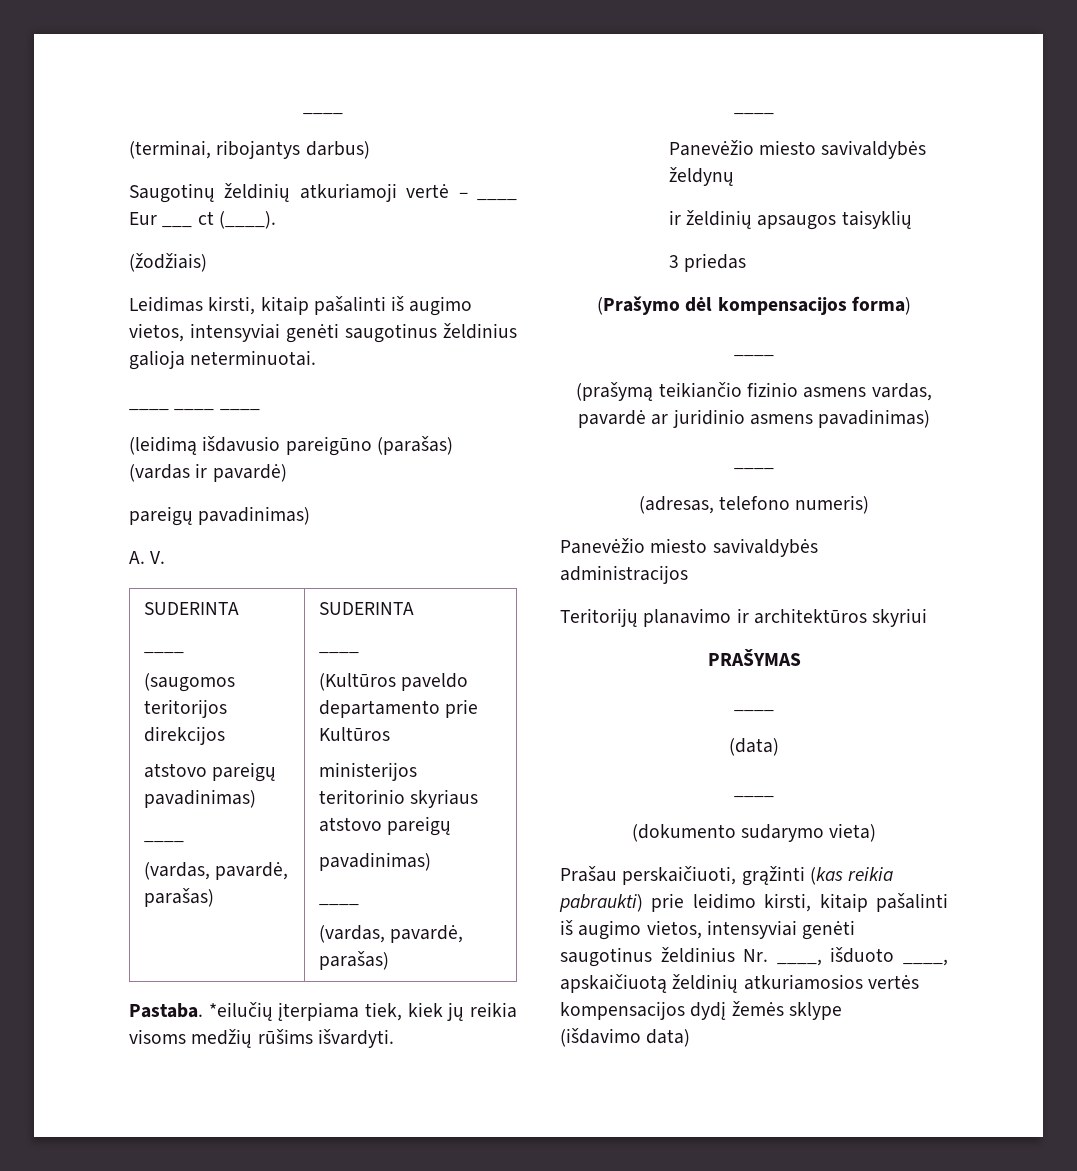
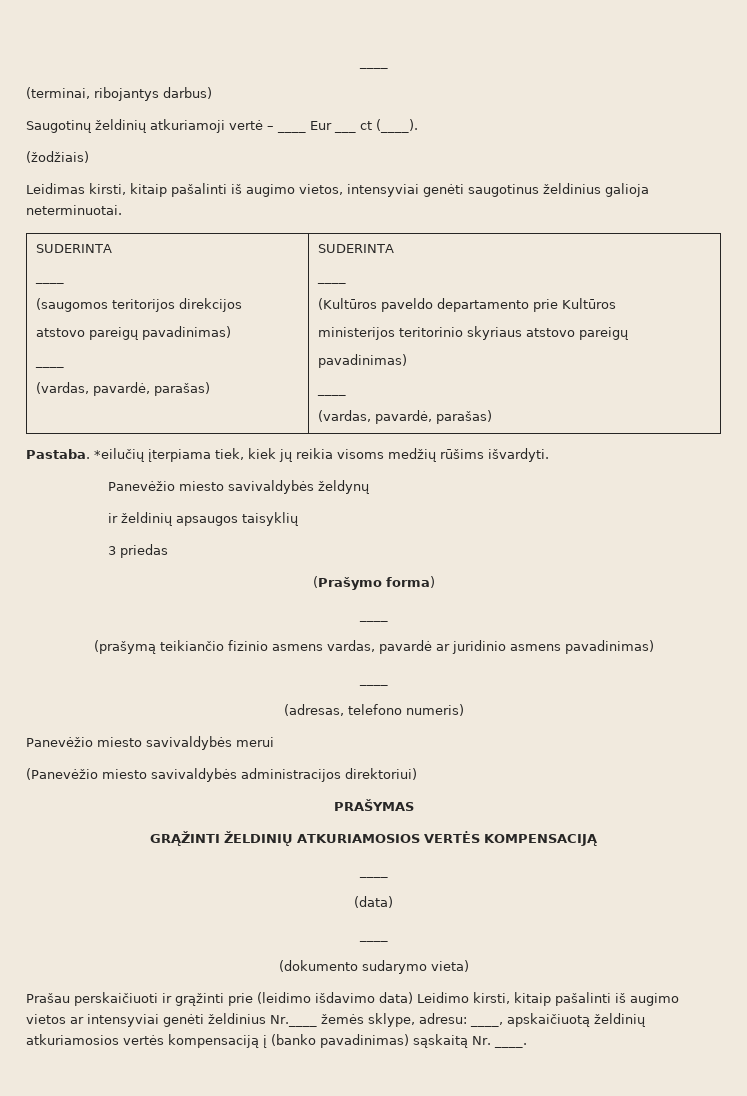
[129,408,260,411] [129,436,453,456] [129,463,287,482] [129,506,311,526] [129,551,166,564] // ____ ____ ____ // (leidimą išdavusio pareigūno (parašas) (vardas ir pavardė) // pareigų pavadinimas) // A. V. -> (122, 210) none
[734,112,774,115] // ____ -> (549, 455) none
[685,297,847,315] dėl kompensacijos -> (382, 583) none
[560,565,688,584] [560,608,928,627] [707,649,801,666] administracijos // Teritorijų planavimo ir architektūros skyriui // PRAŠYMAS -> [236,737,274,747] [26,768,417,782] [333,799,414,811] [150,831,597,846] merui // (Panevėžio miesto savivaldybės administracijos direktoriui) // PRAŠYMAS // GRĄŽINTI ŽELDINIŲ ATKURIAMOSIOS VERTĖS KOMPENSACIJĄ
[622,866,894,886] [559,893,948,912] [560,920,856,940] [560,947,895,967] perskaičiuoti, grąžinti (kas reikia pabraukti) prie leidimo kirsti, kitaip pašalinti iš augimo vietos, intensyviai genėti saugotinus želdinius Nr. ____, išduoto -> [74,992,679,1006] [26,1013,467,1027] perskaičiuoti ir grąžinti prie (leidimo išdavimo data) Leidimo kirsti, kitaip pašalinti iš augimo vietos ar intensyviai genėti želdinius Nr.____ žemės sklype, adresu:
[560,1001,842,1020] [560,1028,691,1047] kompensacijos dydį žemės sklype // (išdavimo data) -> [168,1034,527,1048] kompensaciją į (banko pavadinimas) sąskaitą Nr. ____.

